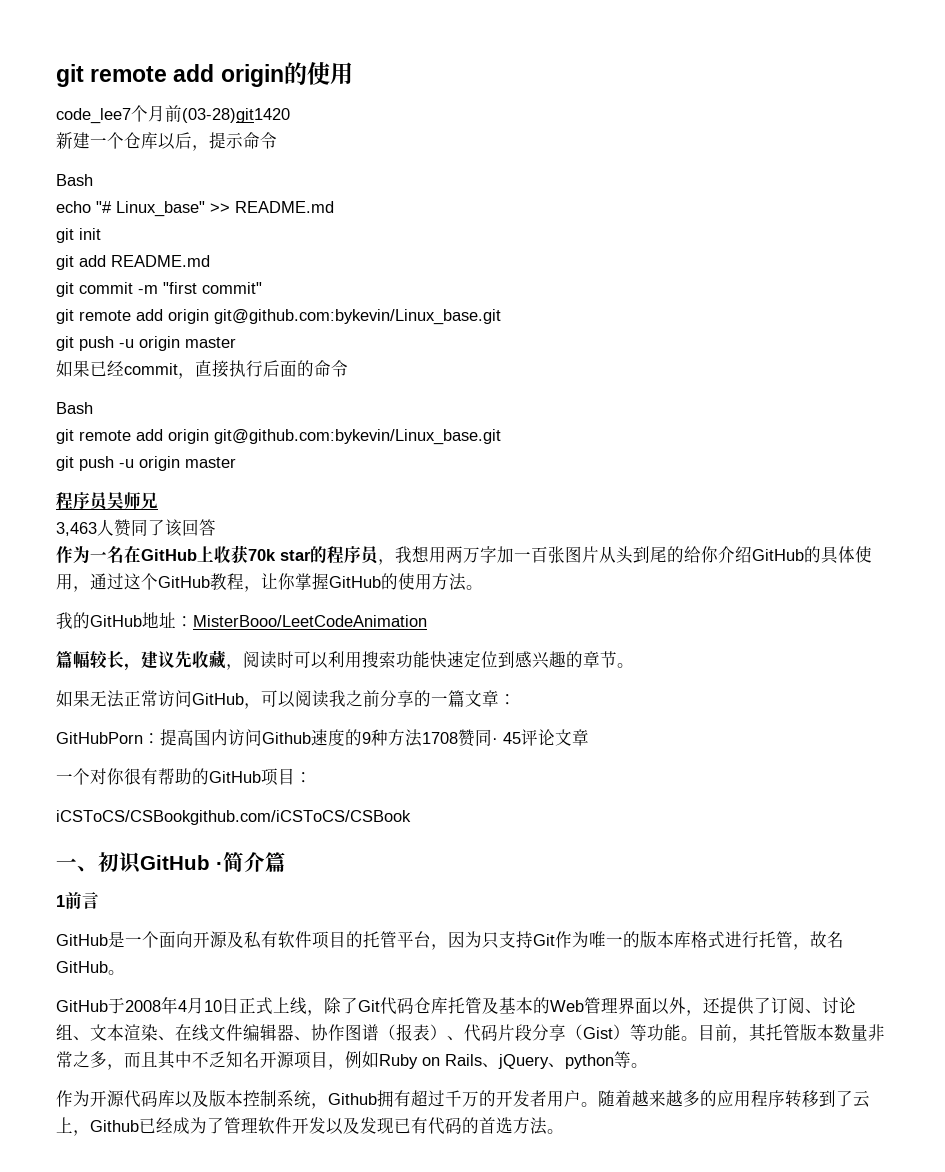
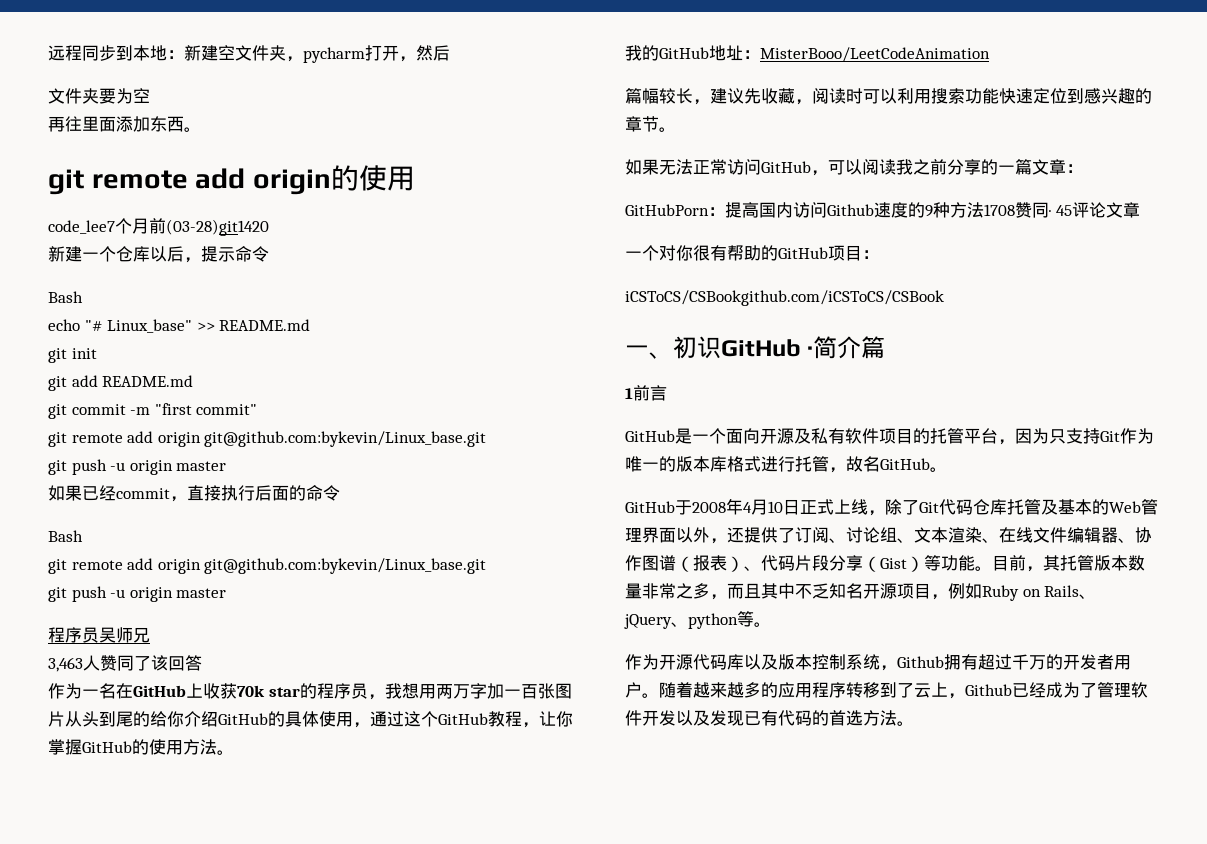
(56, 75) none -> [48,45,450,63] [48,88,150,104] [48,116,201,132] 远程同步到本地：新建空文件夹，pycharm打开，然后 // 文件夹要为空 // 再往里面添加东西。 //

